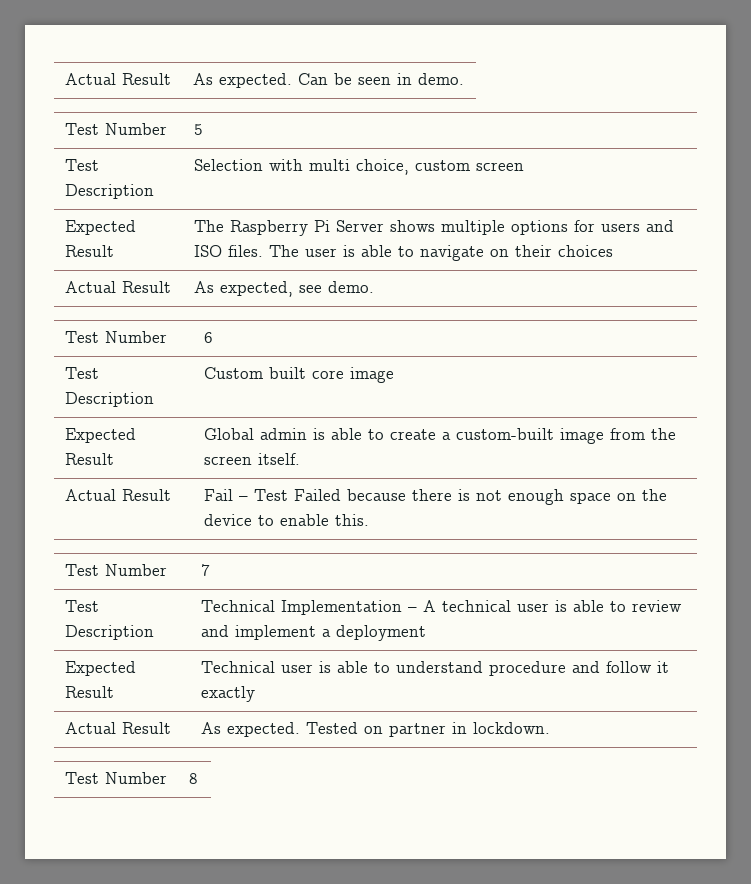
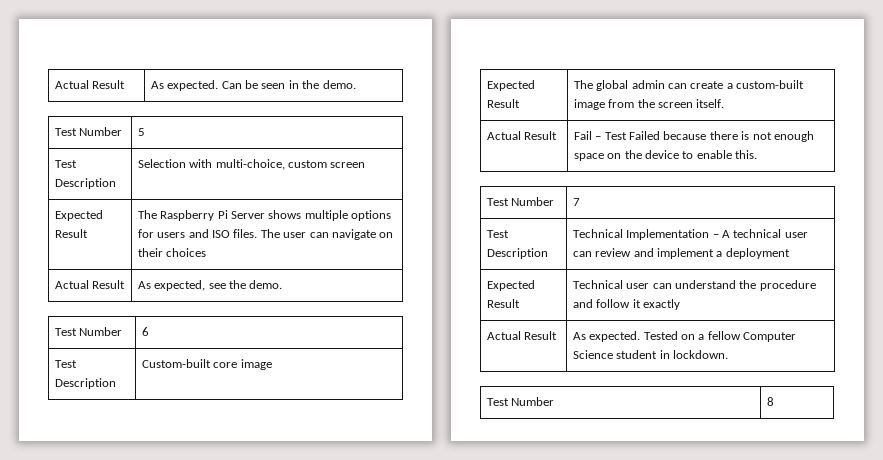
(412, 79) none -> [302,80,320,89] the
[308,159,409,175] multi choice, -> [215,159,285,170] multi-choice,
[342,245,414,257] is able to -> [309,232,329,238] can
(322, 289) none -> [229,280,247,289] the
[203,367,306,379] Custom built -> [141,359,211,368] Custom-built
[203,428,384,440] Global admin is able to -> [573,80,688,91] The global admin can
[554,600,626,612] is able to -> [572,251,592,257] can
[318,661,483,673] is able to understand -> [652,280,757,289] can understand the
[388,723,446,737] partner -> [698,331,797,342] [572,350,658,359] a fellow Computer Science student

